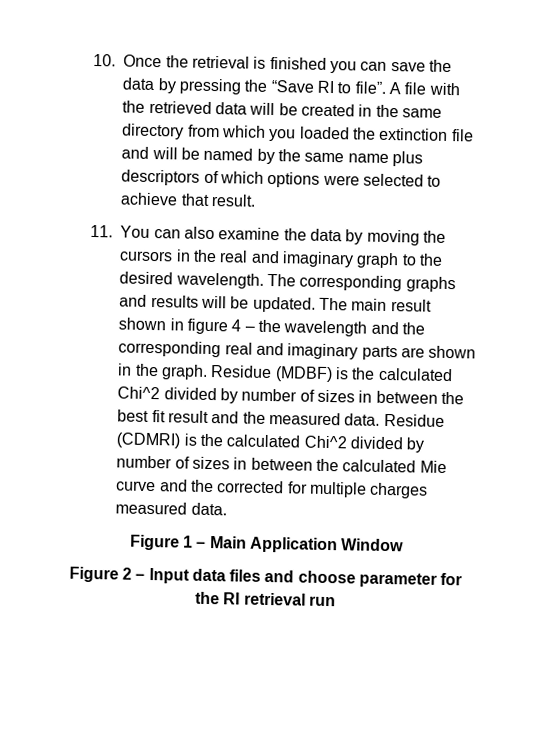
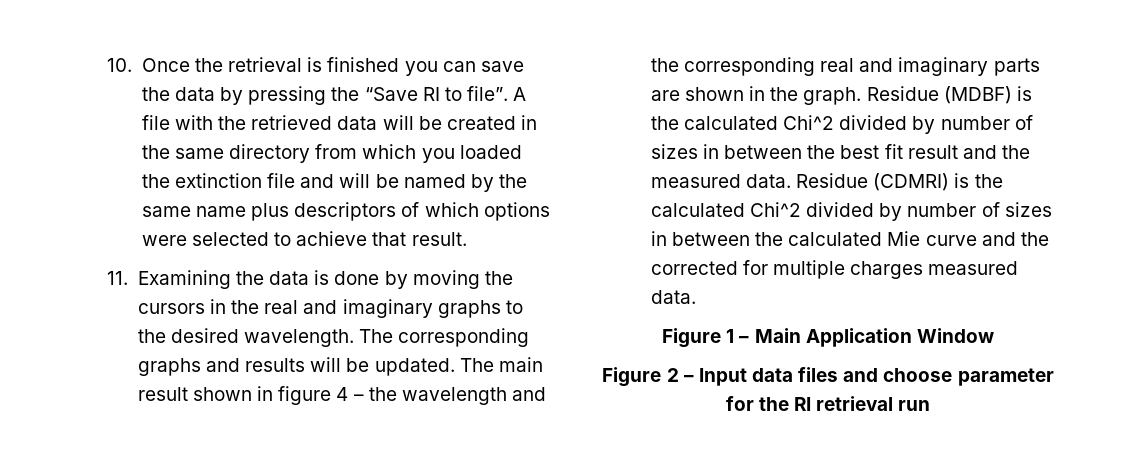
[120,225,342,242] You can also examine the data -> [137,270,380,289] Examining the data is done
[356,252,400,269] graph -> [437,300,501,318] graphs

